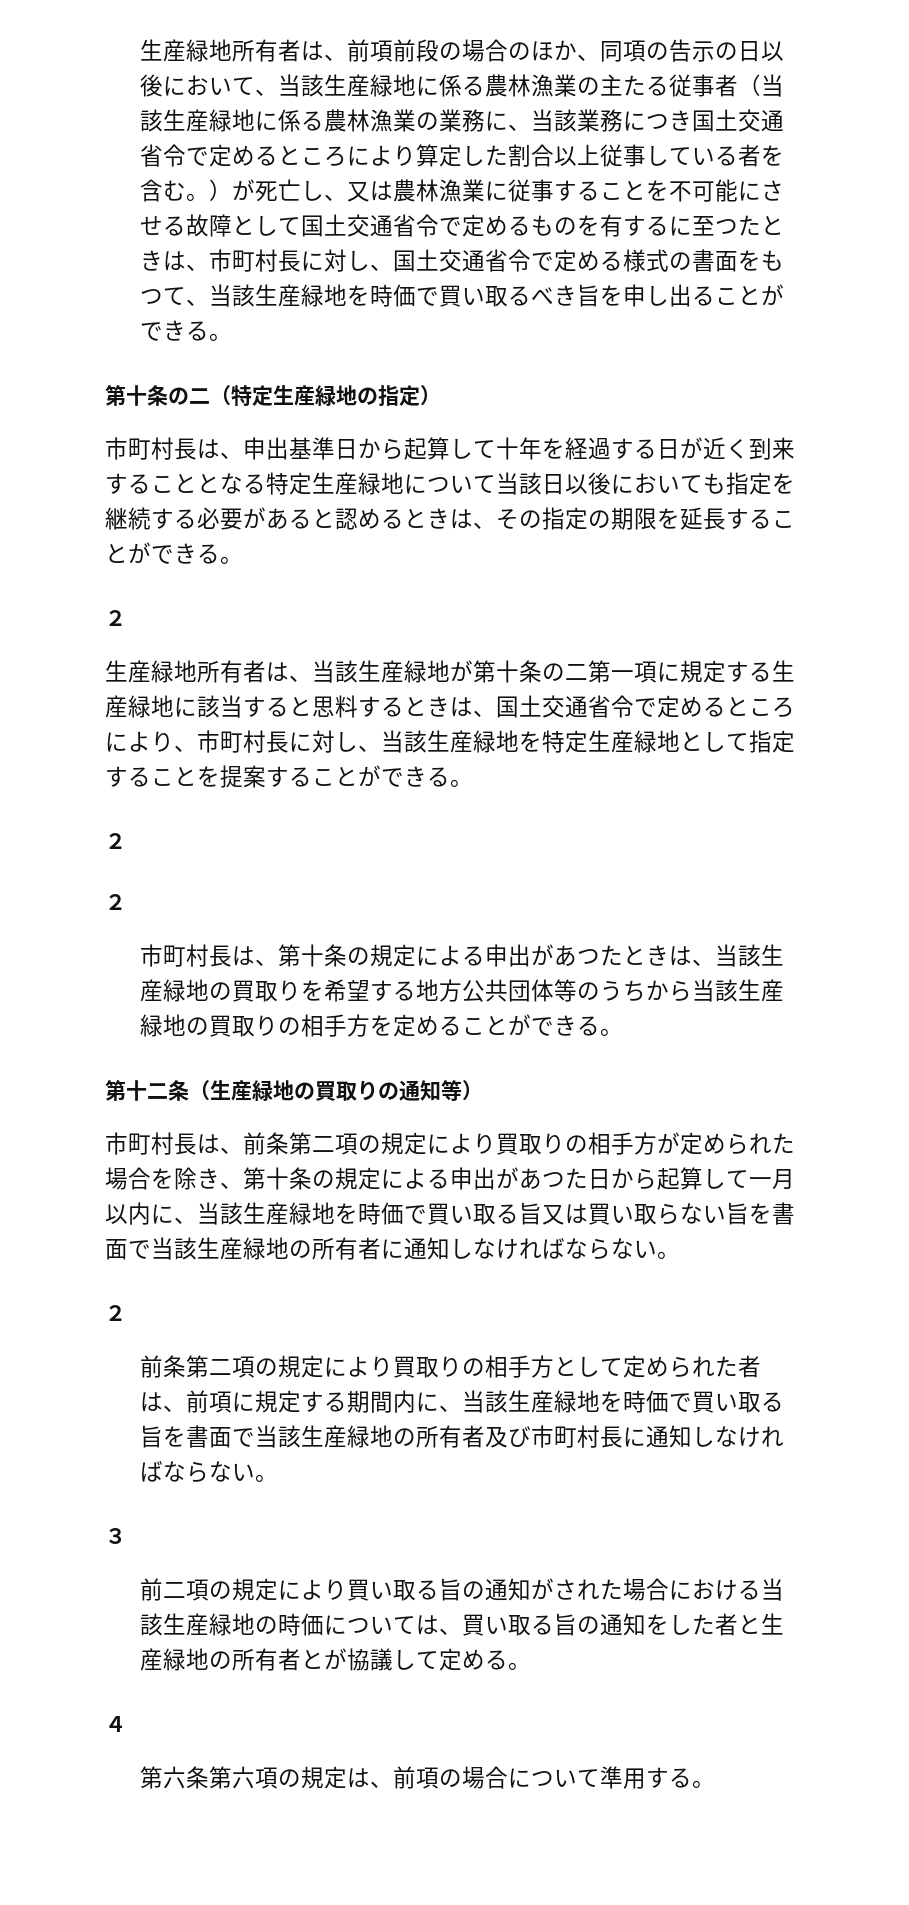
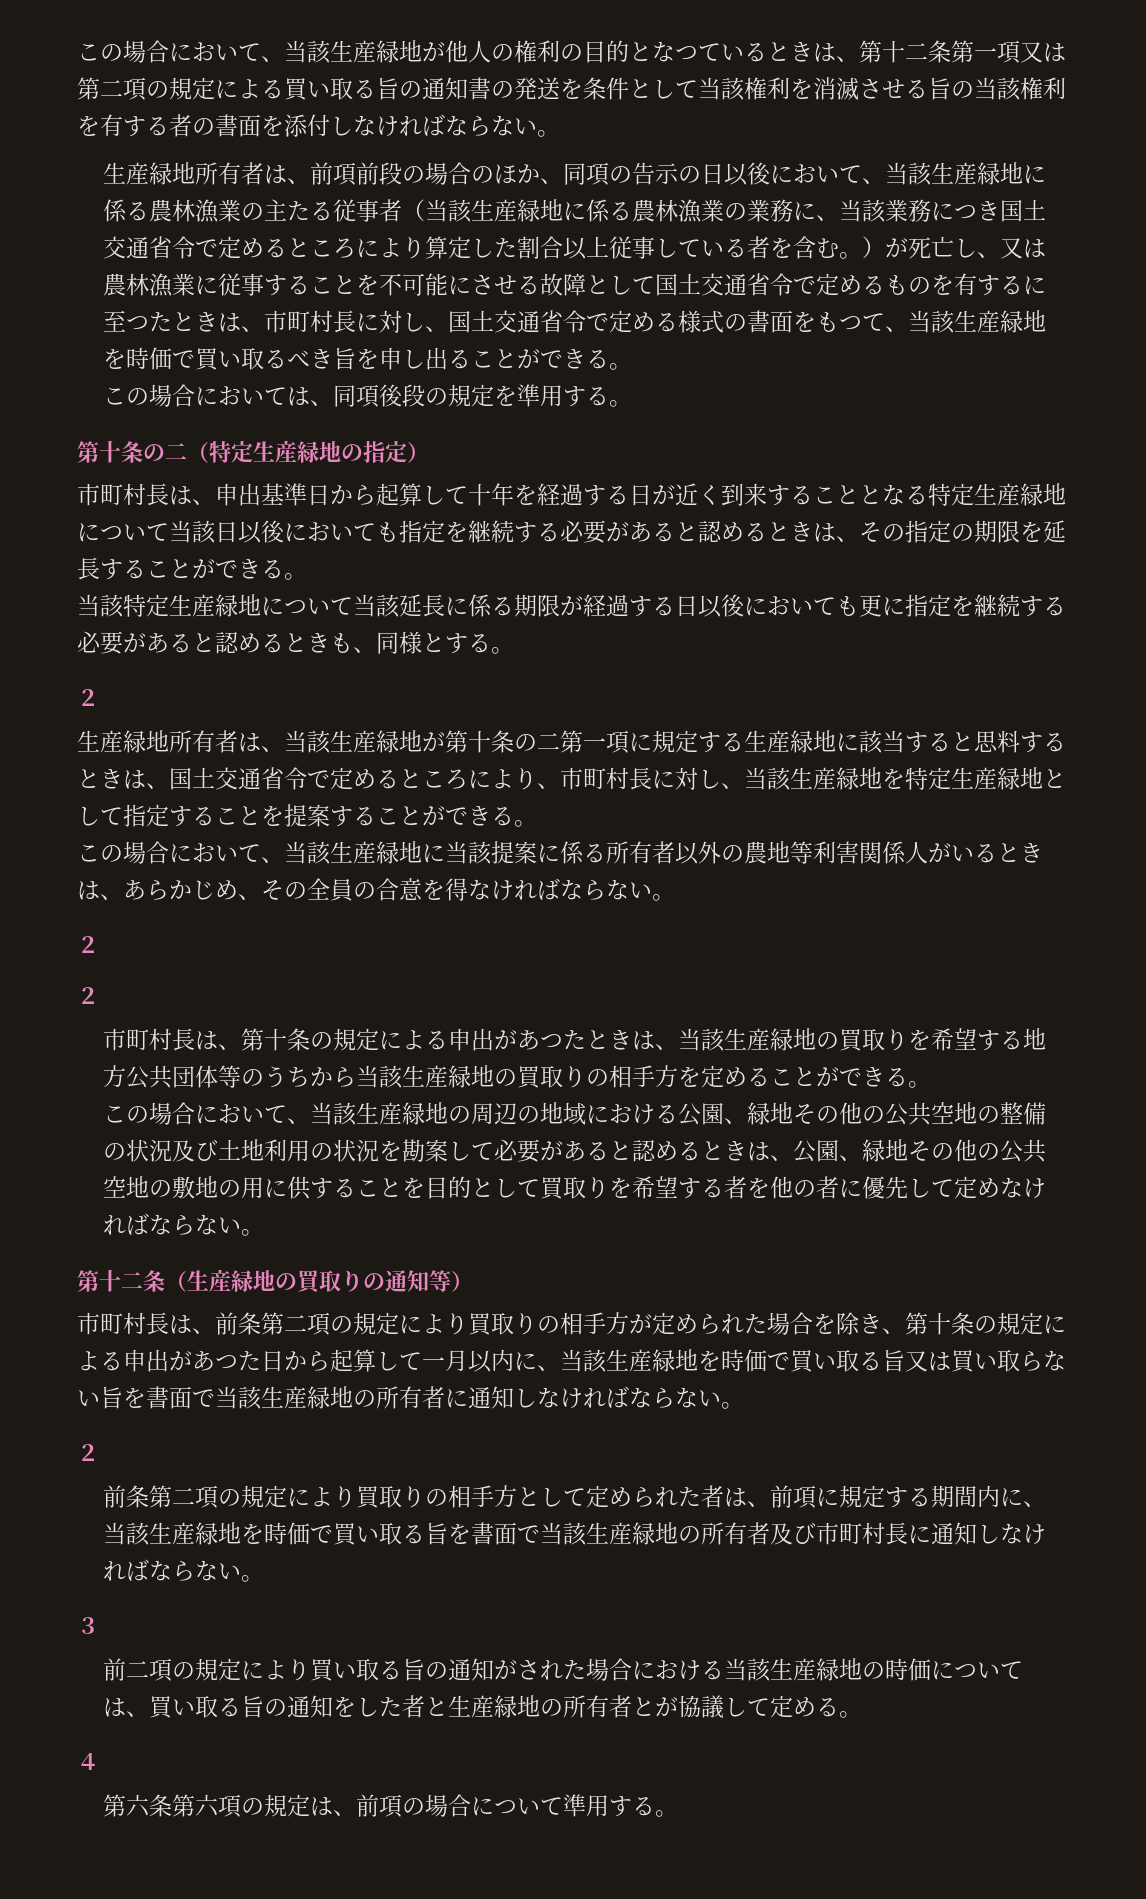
(140, 50) none -> [77,40,1066,64] [77,77,1066,101] [77,114,560,137] この場合において、当該生産緑地が他人の権利の目的となつているときは、第十二条第一項又は第二項の規定による買い取る旨の通知書の発送を条件として当該権利を消滅させる旨の当該権利を有する者の書面を添付しなければならない。 //
(233, 337) none -> [103,384,633,408] // この場合においては、同項後段の規定を準用する。
(243, 560) none -> [77,594,1066,618] [77,631,514,655] // 当該特定生産緑地について当該延長に係る期限が経過する日以後においても更に指定を継続する必要があると認めるときも、同様とする。
(473, 783) none -> [77,841,1043,865] [77,878,675,901] // この場合において、当該生産緑地に当該提案に係る所有者以外の農地等利害関係人がいるときは、あらかじめ、その全員の合意を得なければならない。
(624, 1032) none -> [103,1102,1047,1126] [103,1139,1047,1163] [103,1176,1047,1200] [103,1213,265,1236] // この場合において、当該生産緑地の周辺の地域における公園、緑地その他の公共空地の整備の状況及び土地利用の状況を勘案して必要があると認めるときは、公園、緑地その他の公共空地の敷地の用に供することを目的として買取りを希望する者を他の者に優先して定めなければならない。

